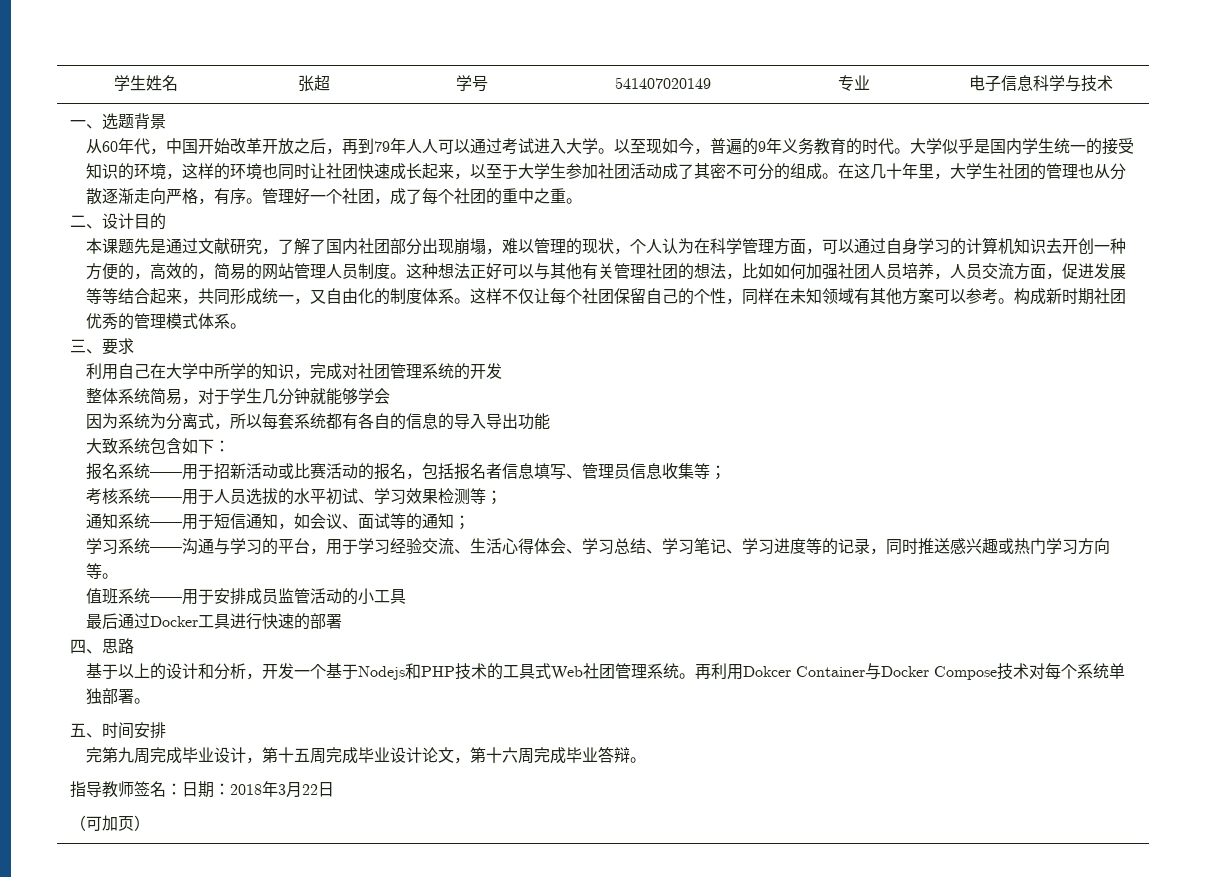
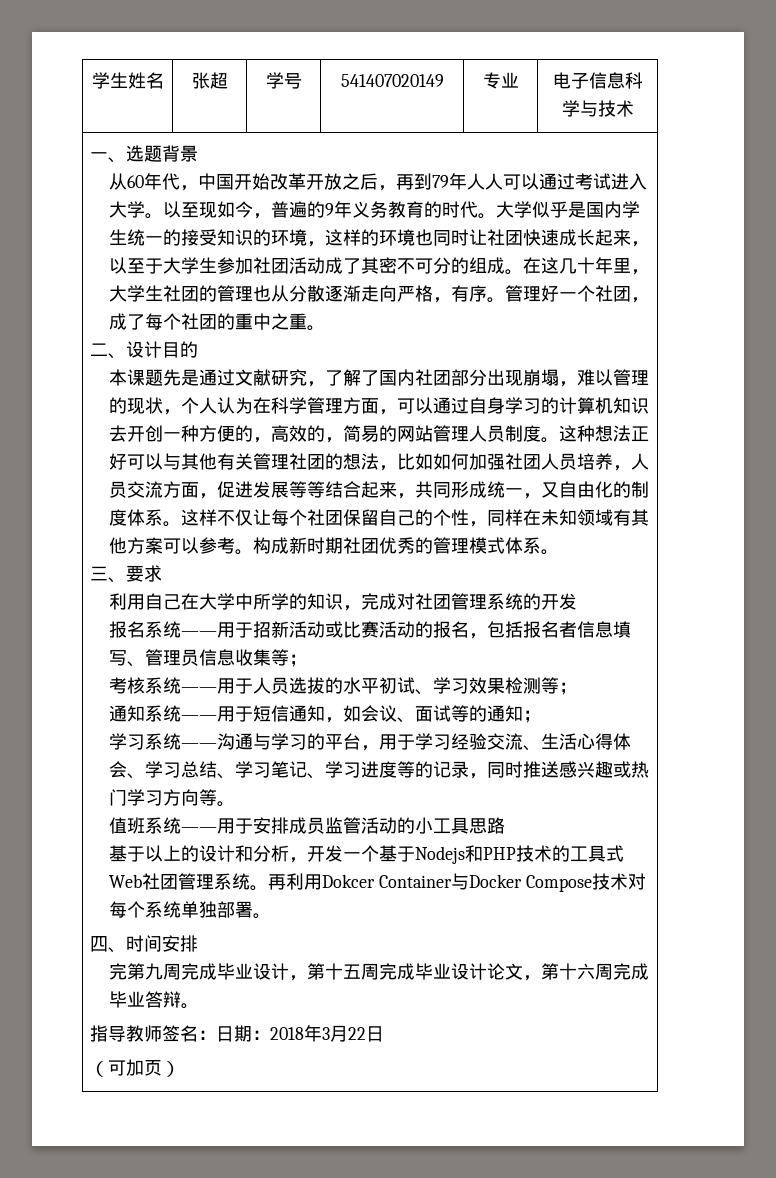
[86,388,391,405] [86,413,551,430] [86,438,231,454] // 整体系统简易，对于学生几分钟就能够学会 // 因为系统为分离式，所以每套系统都有各自的信息的导入导出功能 // 大致系统包含如下： -> (578, 601) none
[86,613,343,630] [69,639,102,654] // 最后通过Docker工具进行快速的部署 // 四、 -> (470, 825) none
[69,723,86,737] 五 -> [90,936,109,952] 四

